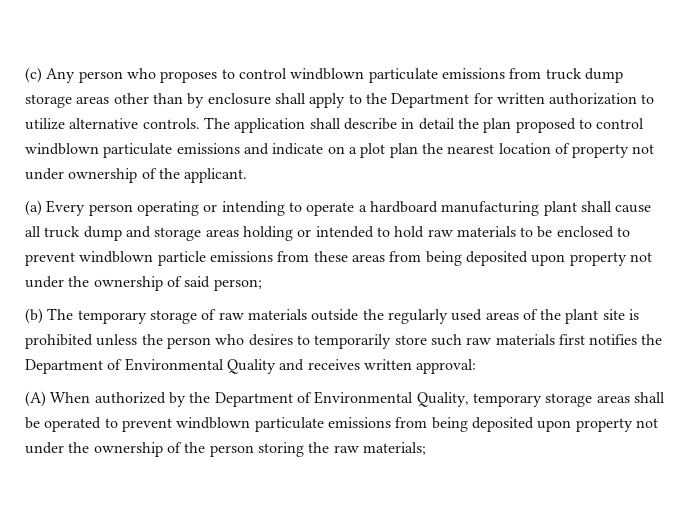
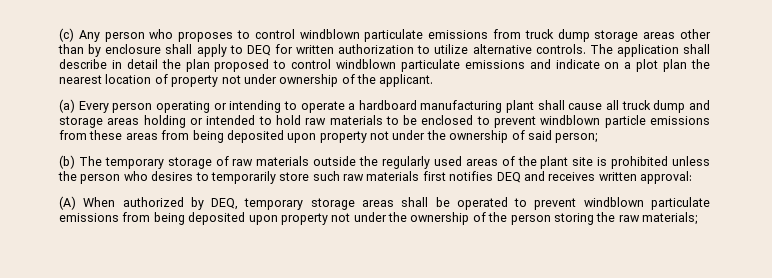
[365,93,470,108] the Department -> [246,45,271,56] DEQ
[641,334,663,345] [25,358,276,374] the Department of Environmental Quality -> [496,172,521,183] DEQ
[189,391,469,407] the Department of Environmental Quality, -> [211,198,239,210] DEQ,

